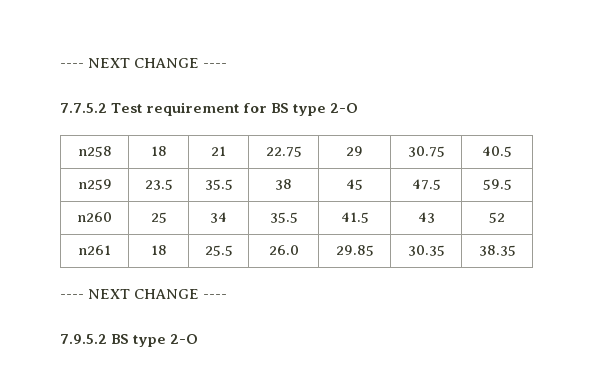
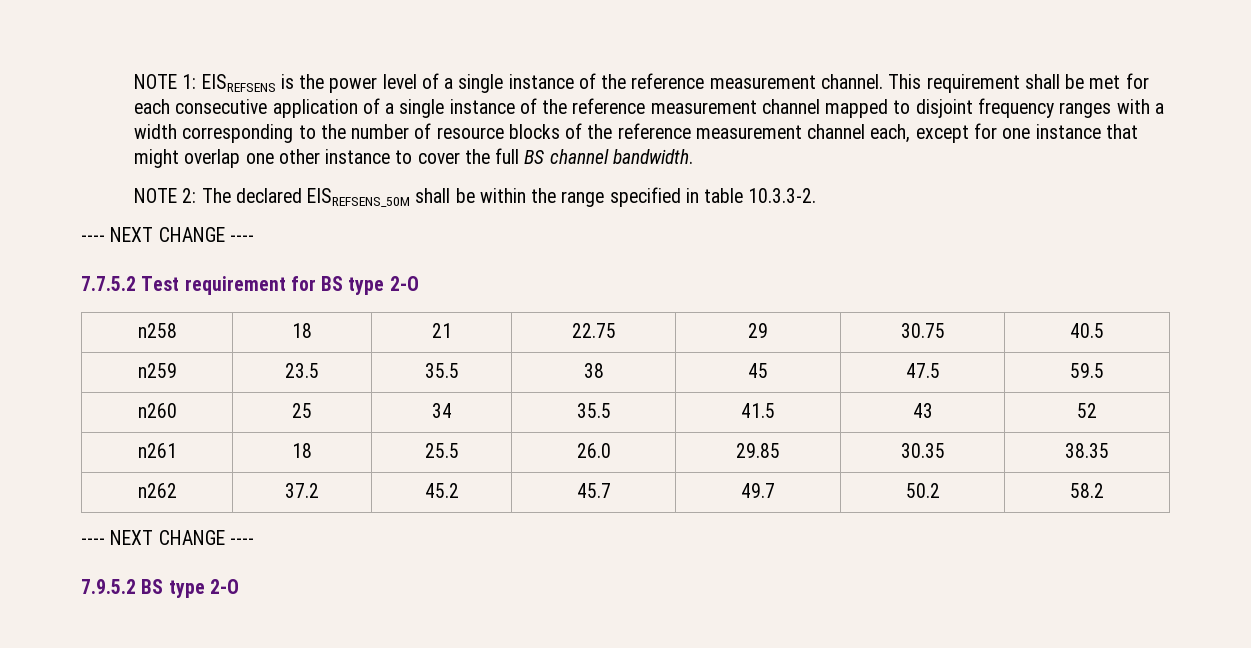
(60, 65) none -> [134,73,1149,93] [134,98,1164,118] [134,123,1138,143] [134,148,693,168] [134,187,817,207] NOTE 1: EISREFSENS is the power level of a single instance of the reference measurement channel. This requirement shall be met for each consecutive application of a single instance of the reference measurement channel mapped to disjoint frequency ranges with a width corresponding to the number of resource blocks of the reference measurement channel each, except for one instance that might overlap one other instance to cover the full BS channel bandwidth. // NOTE 2: The declared EISREFSENS_50M shall be within the range specified in table 10.3.3-2. //
(516, 250) none -> [137,483,177,498] [285,483,319,498] [424,483,459,498] [576,483,611,498] [741,483,775,498] [905,483,940,498] [1070,483,1104,498] // n262 | 37.2 | 45.2 | 45.7 | 49.7 | 50.2 | 58.2

